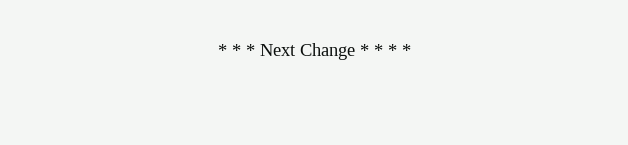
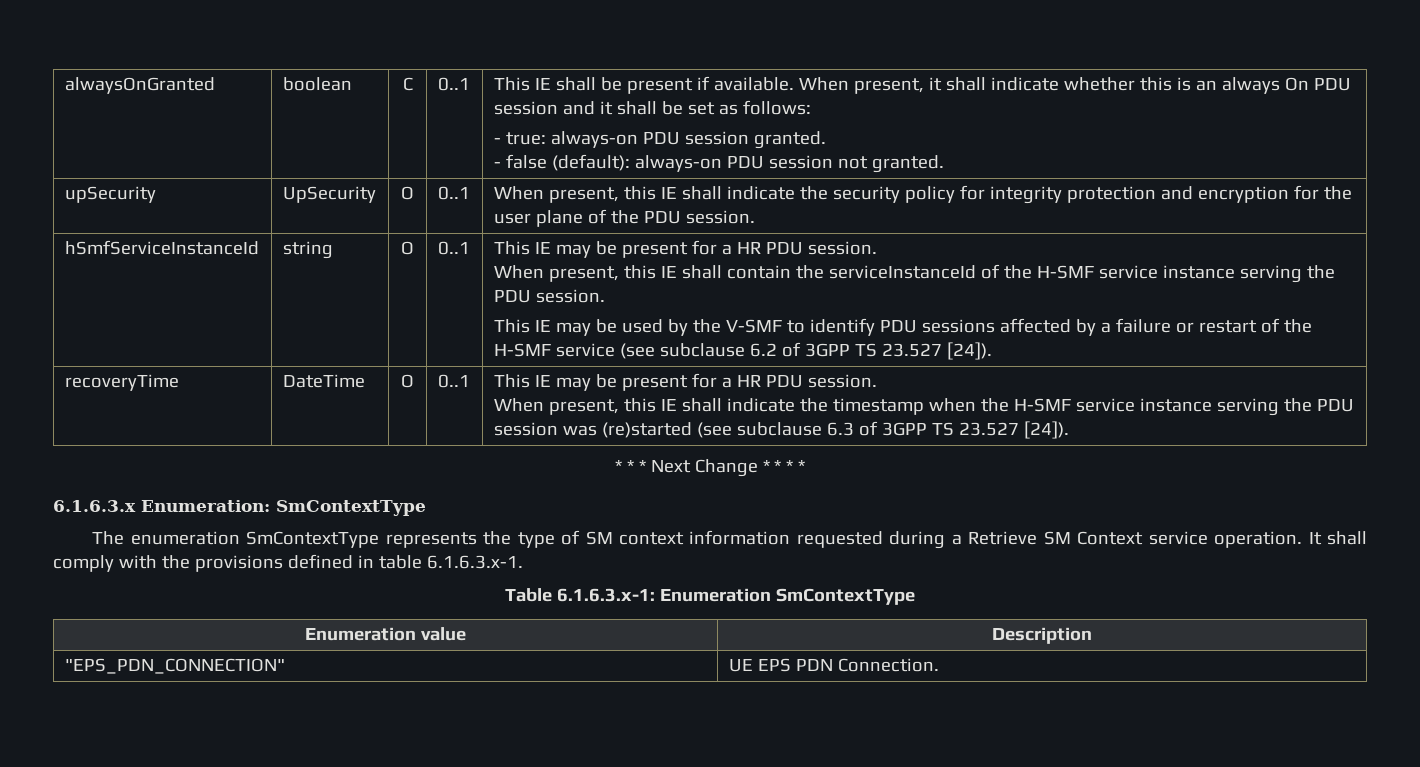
(217, 50) none -> [64,77,215,94] [282,77,352,91] [402,77,413,91] [437,77,470,91] [493,76,1351,94] [493,100,811,115] [493,131,826,149] [493,154,944,173] [64,186,156,203] [282,186,376,203] [401,186,414,200] [437,186,470,200] [493,185,1352,204] [493,209,755,227] [64,240,259,255] [282,241,333,259] [401,241,414,255] [437,241,470,255] [493,240,877,258] [493,264,1335,283] [493,289,605,303] [493,318,1312,336] [493,342,992,360] [64,374,179,391] [282,374,365,388] [401,374,414,388] [437,374,470,388] [493,373,877,391] [493,398,1354,416] [493,421,1069,439] alwaysOnGranted | boolean | C | 0..1 | This IE shall be present if available. When present, it shall indicate whether this is an always On PDU session and it shall be set as follows: // - true: always-on PDU session granted. // - false (default): always-on PDU session not granted. // upSecurity | UpSecurity | O | 0..1 | When present, this IE shall indicate the security policy for integrity protection and encryption for the user plane of the PDU session. // hSmfServiceInstanceId | string | O | 0..1 | This IE may be present for a HR PDU session. // When present, this IE shall contain the serviceInstanceId of the H-SMF service instance serving the PDU session. // This IE may be used by the V-SMF to identify PDU sessions affected by a failure or restart of the H-SMF service (see subclause 6.2 of 3GPP TS 23.527 [24]). // recoveryTime | DateTime | O | 0..1 | This IE may be present for a HR PDU session. // When present, this IE shall indicate the timestamp when the H-SMF service instance serving the PDU session was (re)started (see subclause 6.3 of 3GPP TS 23.527 [24]). //
(411, 50) none -> [53,500,426,516] [92,530,1367,549] [53,554,523,572] [505,588,915,605] [305,627,466,641] [992,627,1092,644] [64,658,285,674] [728,658,939,672] // 6.1.6.3.x Enumeration: SmContextType // The enumeration SmContextType represents the type of SM context information requested during a Retrieve SM Context service operation. It shall comply with the provisions defined in table 6.1.6.3.x-1. // Table 6.1.6.3.x-1: Enumeration SmContextType // Enumeration value | Description // "EPS_PDN_CONNECTION" | UE EPS PDN Connection.

